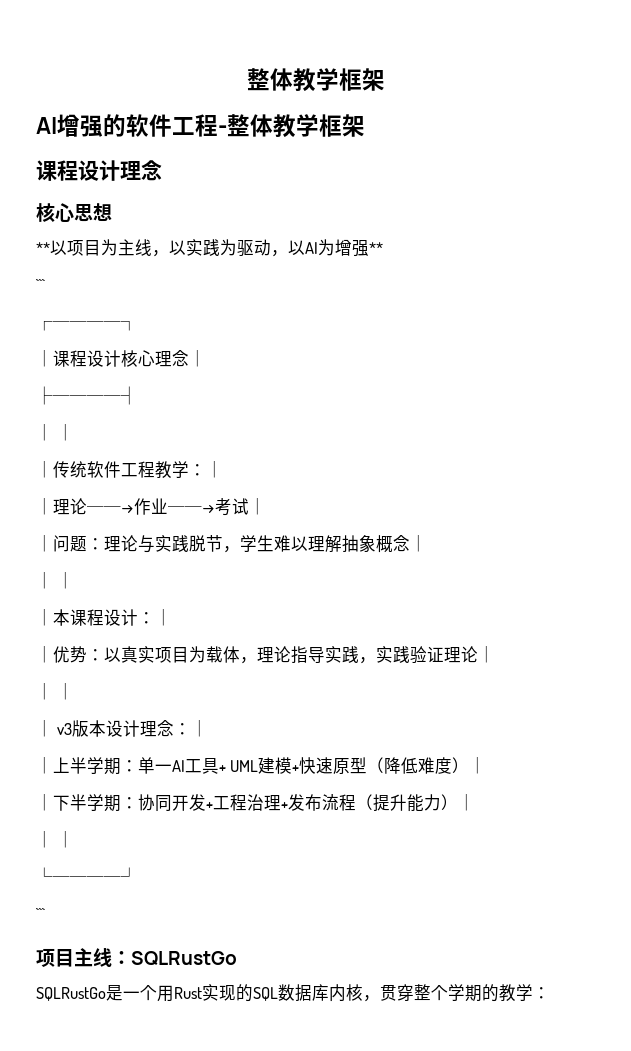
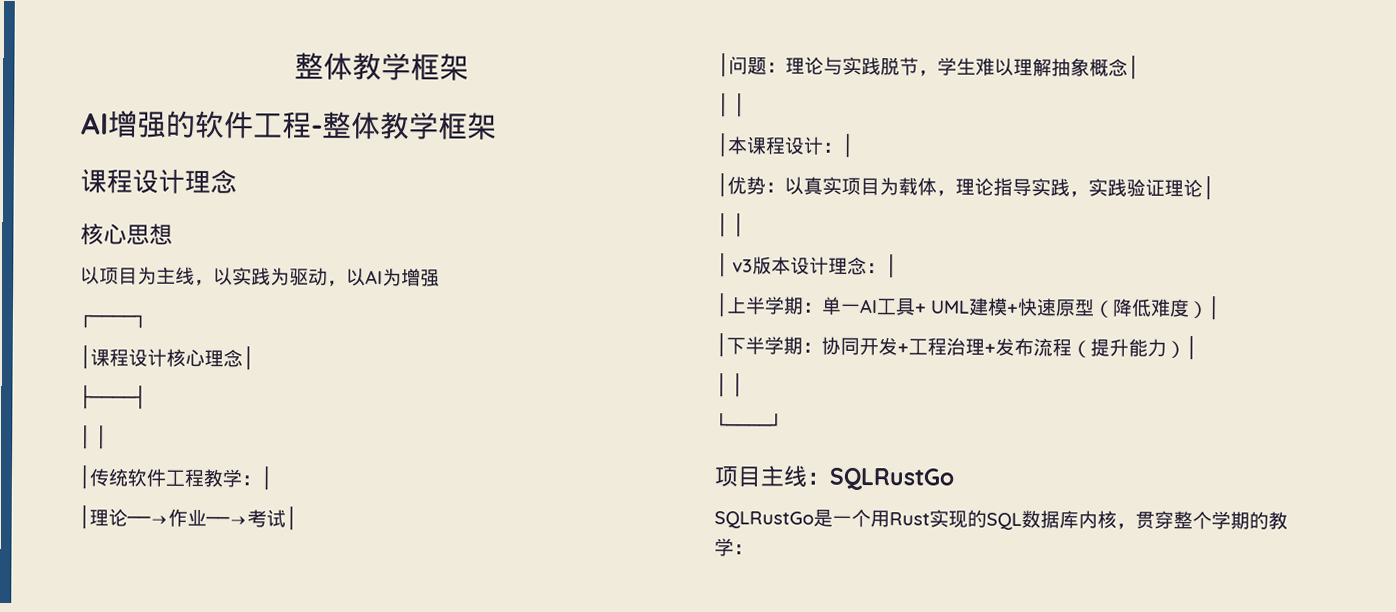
[36,242,50,254] ** -> (173, 234) none
[369,242,383,254] [36,279,45,291] ** // ``` -> (440, 278) none
[36,908,45,920] // ``` -> (782, 423) none

